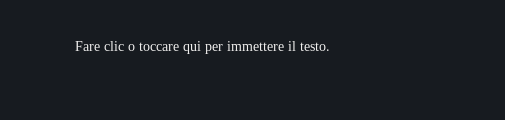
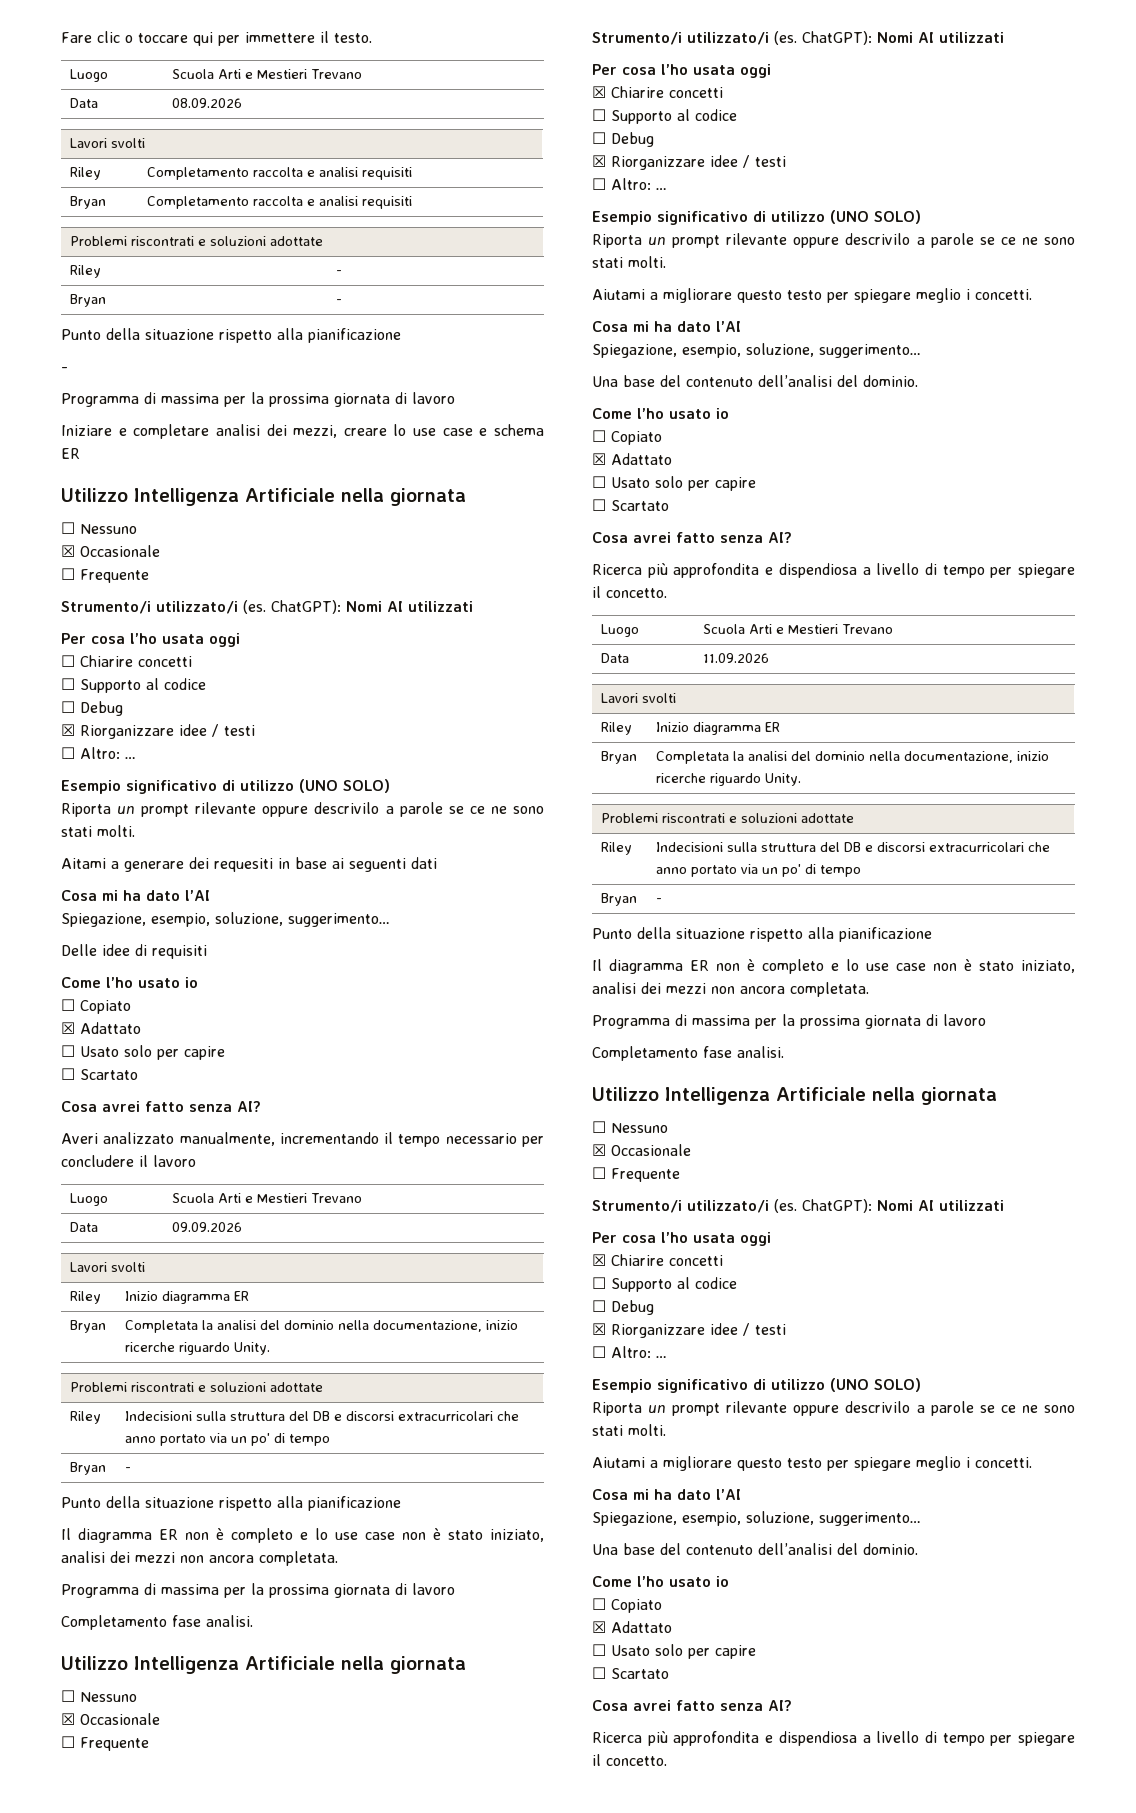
(330, 46) none -> [70,69,109,82] [172,69,363,79] [70,98,99,108] [172,98,243,108] [70,138,146,148] [70,167,102,180] [147,167,413,180] [70,196,107,209] [147,196,413,209] [70,236,324,246] [70,265,102,278] [336,270,343,275] [70,294,107,307] [336,299,343,304] [61,328,401,343] [61,367,68,372] [61,392,455,407] [61,424,544,439] [61,448,80,459] [61,488,466,506] [61,522,137,534] [61,545,160,557] [61,568,149,583] [61,600,473,614] [61,633,240,647] [61,655,192,667] [61,678,206,693] [61,701,123,716] [61,724,255,739] [61,747,136,759] [61,779,390,794] [61,802,544,817] [61,825,135,837] [61,857,437,872] [61,890,210,901] [61,912,390,927] [61,944,207,959] [61,977,198,988] [61,999,131,1014] [61,1022,141,1034] [61,1045,225,1060] [61,1068,138,1080] [61,1101,261,1112] [61,1132,544,1147] [61,1155,196,1167] [70,1193,109,1206] [172,1193,363,1203] [70,1222,99,1232] [172,1222,243,1232] [70,1262,146,1272] [70,1291,102,1304] [125,1291,250,1304] [70,1320,107,1333] [125,1320,519,1333] [125,1342,271,1355] [70,1382,324,1392] [70,1411,102,1424] [125,1411,520,1421] [125,1433,331,1446] [70,1462,107,1475] [125,1467,132,1472] [61,1496,401,1511] [61,1528,544,1543] [61,1551,338,1566] [61,1583,455,1598] [61,1615,253,1630] [61,1656,466,1674] [61,1690,137,1702] [61,1713,160,1725] [61,1736,149,1751] [592,31,1004,45] [592,64,771,78] [592,86,723,98] [592,109,737,124] [592,132,654,147] [592,155,786,170] [592,178,667,190] [592,210,921,225] [592,233,1075,248] [592,256,666,268] [592,288,1032,303] [592,321,741,332] [592,343,921,358] [592,375,918,387] [592,408,729,419] [592,430,662,445] [592,453,672,465] [592,476,756,491] [592,499,669,511] [592,532,792,543] [592,563,1075,578] [592,586,667,598] [601,624,640,637] [703,624,894,634] [601,653,630,663] [703,653,770,663] [601,693,677,703] [601,722,633,735] [656,722,781,735] [601,751,638,764] [656,751,1050,764] [656,773,802,786] [601,813,855,823] [601,842,633,855] [656,842,1051,852] [656,864,862,877] [601,893,638,906] [656,898,663,903] [592,927,932,942] [592,959,1075,974] [592,982,869,997] [592,1014,986,1029] [592,1046,784,1061] [592,1087,997,1105] [592,1121,668,1133] [592,1144,691,1156] [592,1167,680,1182] [592,1199,1004,1213] [592,1232,771,1246] [592,1254,723,1266] [592,1277,737,1292] [592,1300,654,1315] [592,1323,786,1338] [592,1346,667,1358] [592,1378,921,1393] [592,1401,1075,1416] [592,1424,666,1436] [592,1456,1032,1471] [592,1489,741,1500] [592,1511,921,1526] [592,1543,918,1555] [592,1576,729,1587] [592,1598,662,1613] [592,1621,672,1633] [592,1644,756,1659] [592,1667,669,1679] [592,1700,792,1711] [592,1731,1075,1746] [592,1754,667,1766] // Luogo | Scuola Arti e Mestieri Trevano // Data | 08.09.2026 // Lavori svolti // Riley | Completamento raccolta e analisi requisiti // Bryan | Completamento raccolta e analisi requisiti // Problemi riscontrati e soluzioni adottate // Riley | - // Bryan | - // Punto della situazione rispetto alla pianificazione // - // Programma di massima per la prossima giornata di lavoro // Iniziare e completare analisi dei mezzi, creare lo use case e schema ER // Utilizzo Intelligenza Artificiale nella giornata // ☐ Nessuno // ☒ Occasionale // ☐ Frequente // Strumento/i utilizzato/i (es. ChatGPT): Nomi AI utilizzati // Per cosa l’ho usata oggi // ☐ Chiarire concetti // ☐ Supporto al codice // ☐ Debug // ☒ Riorganizzare idee / testi // ☐ Altro: … // Esempio significativo di utilizzo (UNO SOLO) // Riporta un prompt rilevante oppure descrivilo a parole se ce ne sono stati molti. // Aitami a generare dei requesiti in base ai seguenti dati // Cosa mi ha dato l’AI // Spiegazione, esempio, soluzione, suggerimento… // Delle idee di requisiti // Come l’ho usato io // ☐ Copiato // ☒ Adattato // ☐ Usato solo per capire // ☐ Scartato // Cosa avrei fatto senza AI? // Averi analizzato manualmente, incrementando il tempo necessario per concludere il lavoro // Luogo | Scuola Arti e Mestieri Trevano // Data | 09.09.2026 // Lavori svolti // Riley | Inizio diagramma ER // Bryan | Completata la analisi del dominio nella documentazione, inizio ricerche riguardo Unity. // Problemi riscontrati e soluzioni adottate // Riley | Indecisioni sulla struttura del DB e discorsi extracurricolari che anno portato via un po' di tempo // Bryan | - // Punto della situazione rispetto alla pianificazione // Il diagramma ER non è completo e lo use case non è stato iniziato, analisi dei mezzi non ancora completata. // Programma di massima per la prossima giornata di lavoro // Completamento fase analisi. // Utilizzo Intelligenza Artificiale nella giornata // ☐ Nessuno // ☒ Occasionale // ☐ Frequente // Strumento/i utilizzato/i (es. ChatGPT): Nomi AI utilizzati // Per cosa l’ho usata oggi // ☒ Chiarire concetti // ☐ Supporto al codice // ☐ Debug // ☒ Riorganizzare idee / testi // ☐ Altro: … // Esempio significativo di utilizzo (UNO SOLO) // Riporta un prompt rilevante oppure descrivilo a parole se ce ne sono stati molti. // Aiutami a migliorare questo testo per spiegare meglio i concetti. // Cosa mi ha dato l’AI // Spiegazione, esempio, soluzione, suggerimento… // Una base del contenuto dell’analisi del dominio. // Come l’ho usato io // ☐ Copiato // ☒ Adattato // ☐ Usato solo per capire // ☐ Scartato // Cosa avrei fatto senza AI? // Ricerca più approfondita e dispendiosa a livello di tempo per spiegare il concetto. // Luogo | Scuola Arti e Mestieri Trevano // Data | 11.09.2026 // Lavori svolti // Riley | Inizio diagramma ER // Bryan | Completata la analisi del dominio nella documentazione, inizio ricerche riguardo Unity. // Problemi riscontrati e soluzioni adottate // Riley | Indecisioni sulla struttura del DB e discorsi extracurricolari che anno portato via un po' di tempo // Bryan | - // Punto della situazione rispetto alla pianificazione // Il diagramma ER non è completo e lo use case non è stato iniziato, analisi dei mezzi non ancora completata. // Programma di massima per la prossima giornata di lavoro // Completamento fase analisi. // Utilizzo Intelligenza Artificiale nella giornata // ☐ Nessuno // ☒ Occasionale // ☐ Frequente // Strumento/i utilizzato/i (es. ChatGPT): Nomi AI utilizzati // Per cosa l’ho usata oggi // ☒ Chiarire concetti // ☐ Supporto al codice // ☐ Debug // ☒ Riorganizzare idee / testi // ☐ Altro: … // Esempio significativo di utilizzo (UNO SOLO) // Riporta un prompt rilevante oppure descrivilo a parole se ce ne sono stati molti. // Aiutami a migliorare questo testo per spiegare meglio i concetti. // Cosa mi ha dato l’AI // Spiegazione, esempio, soluzione, suggerimento… // Una base del contenuto dell’analisi del dominio. // Come l’ho usato io // ☐ Copiato // ☒ Adattato // ☐ Usato solo per capire // ☐ Scartato // Cosa avrei fatto senza AI? // Ricerca più approfondita e dispendiosa a livello di tempo per spiegare il concetto.

